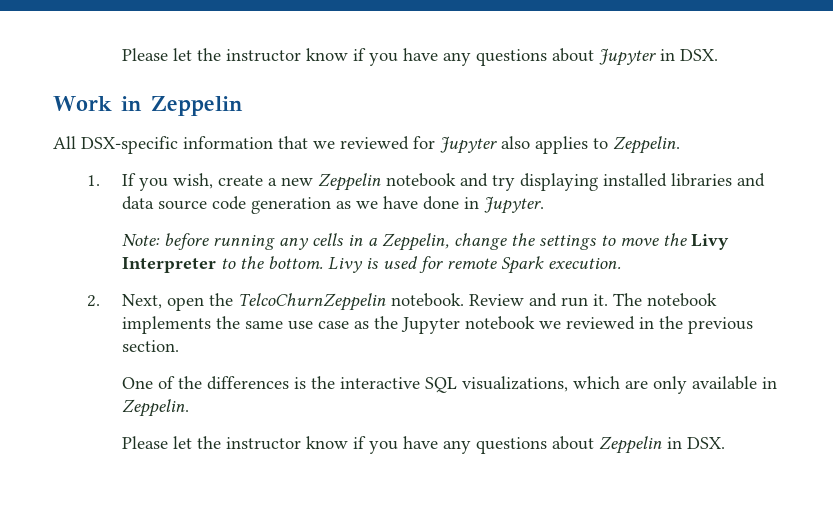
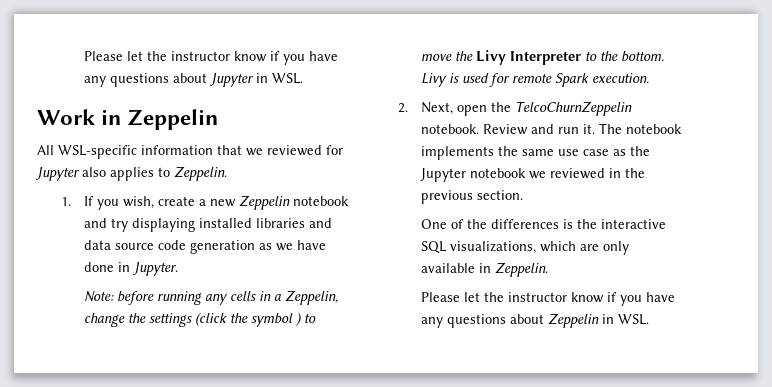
[679,49,718,61] DSX. -> [272,73,304,84] WSL.
[81,136,178,154] DSX-specific -> [58,145,137,159] WSL-specific
(596, 242) none -> [195,312,303,327] (click the symbol )
[686,437,725,449] DSX. -> [618,314,650,325] WSL.

